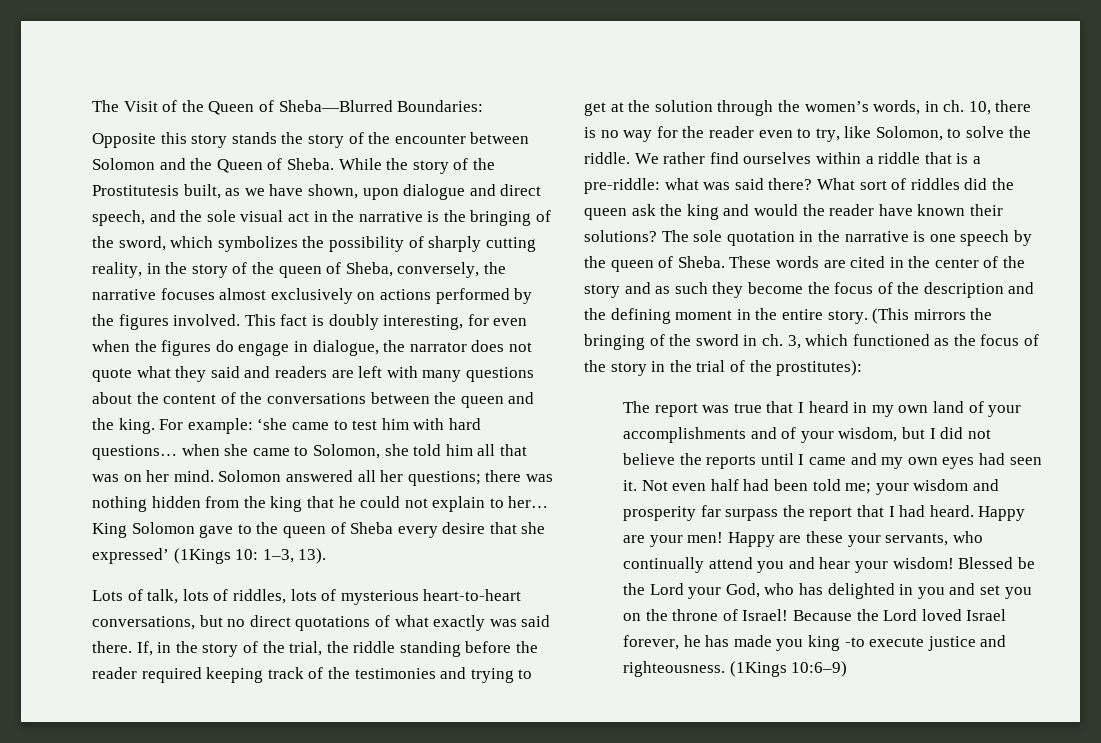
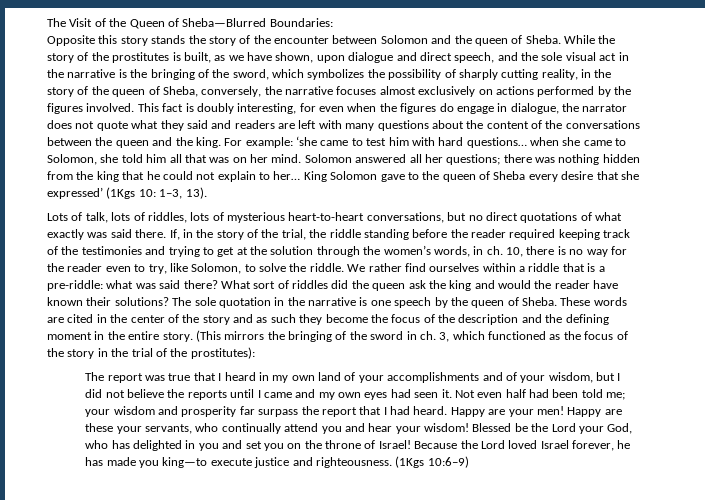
[216,159,263,173] Queen -> [474,38,508,46] queen
[92,185,179,196] Prostitutesis -> [112,52,181,63] prostitutes is
[173,548,231,564] (1Kings -> [106,187,136,199] (1Kgs
[808,635,865,651] king -to -> [162,457,208,468] king—to
[729,661,787,677] (1Kings -> [395,456,425,468] (1Kgs

